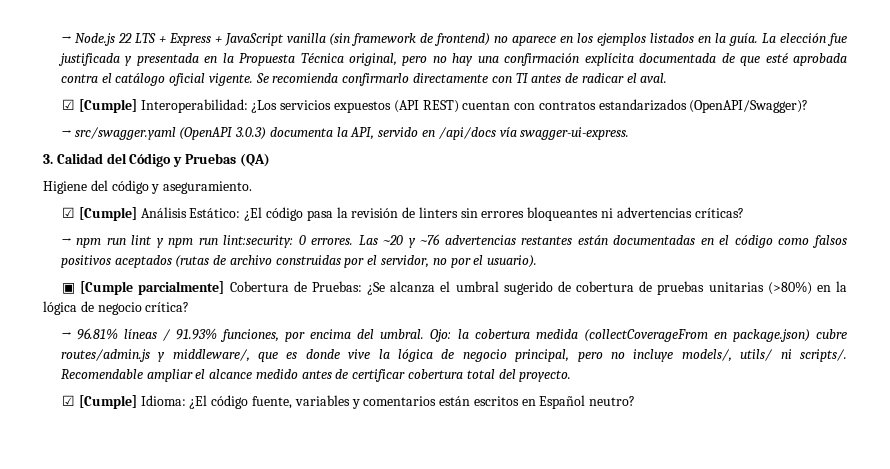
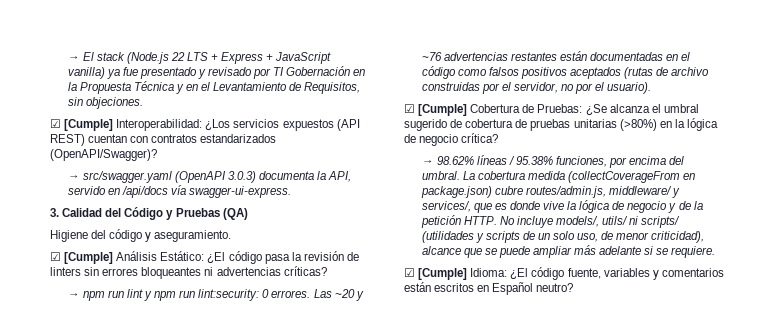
[60,33,115,46] → Node.js -> [67,52,169,64] → El stack (Node.js
[286,33,847,46] [57,53,848,66] [60,73,668,86] vanilla (sin framework de frontend) no aparece en los ejemplos listados en la guía. La elección fue justificada y presentada en la Propuesta Técnica original, pero no hay una confirmación explícita documentada de que esté aprobada contra el catálogo oficial vigente. Se recomienda confirmarlo directamente con TI antes de radicar el aval. -> [67,66,366,79] [67,81,361,94] [67,97,143,109] vanilla) ya fue presentado y revisado por TI Gobernación en la Propuesta Técnica y en el Levantamiento de Requisitos, sin objeciones.
[62,281,225,295] ▣ [Cumple parcialmente] -> [404,104,468,116] ☑ [Cumple]
[76,328,118,340] 96.81% -> [436,156,474,165] 98.62%
[176,328,218,340] 91.93% -> [515,156,553,165] 95.38%
[430,329,469,342] Ojo: la -> [462,171,475,180] La
[60,349,250,362] routes/admin.js y middleware/, -> [525,186,680,198] [421,201,471,212] routes/admin.js, middleware/ y services/,
[515,349,848,362] [60,369,572,382] principal, pero no incluye models/, utils/ ni scripts/. Recomendable ampliar el alcance medido antes de certificar cobertura total del proyecto. -> [668,201,703,213] [420,215,681,228] [421,231,705,243] [421,245,716,258] y de la petición HTTP. No incluye models/, utils/ ni scripts/ (utilidades y scripts de un solo uso, de menor criticidad), alcance que se puede ampliar más adelante si se requiere.

